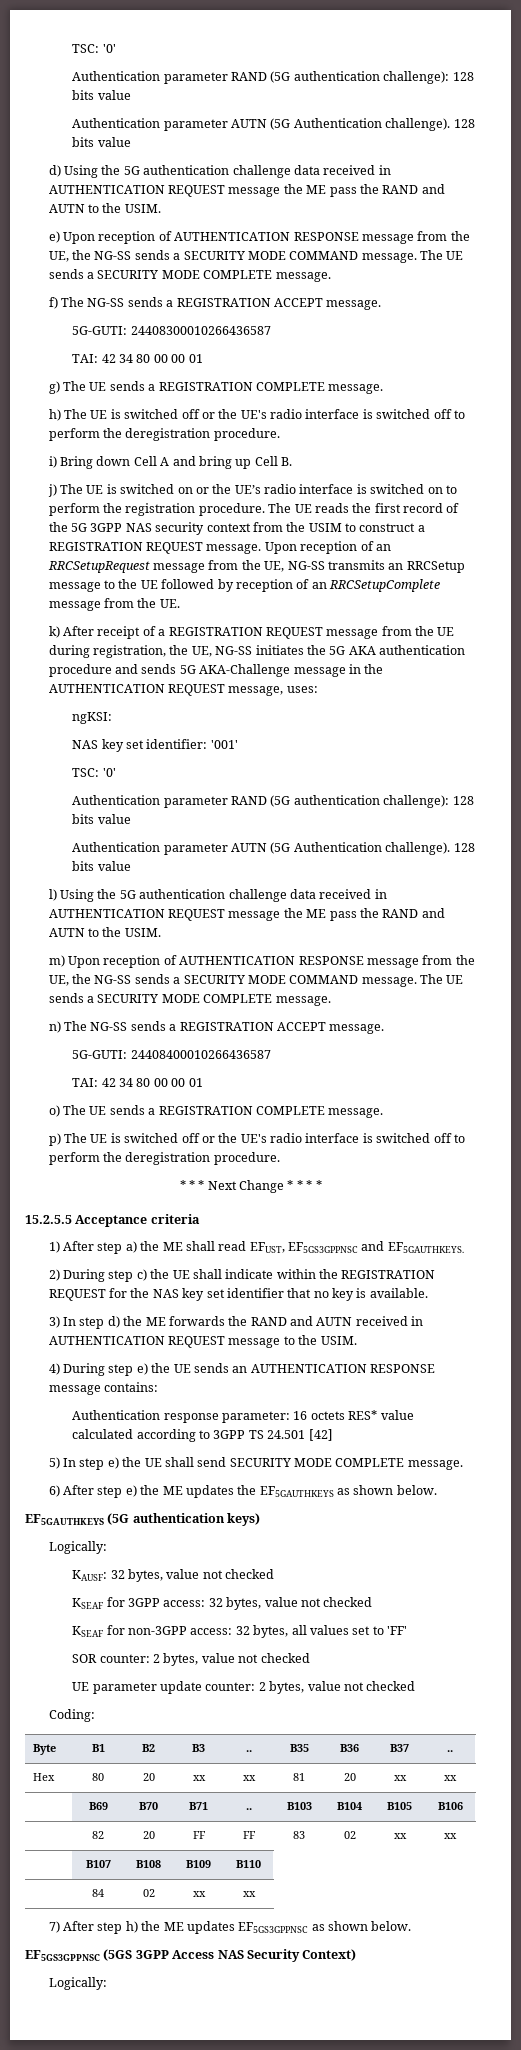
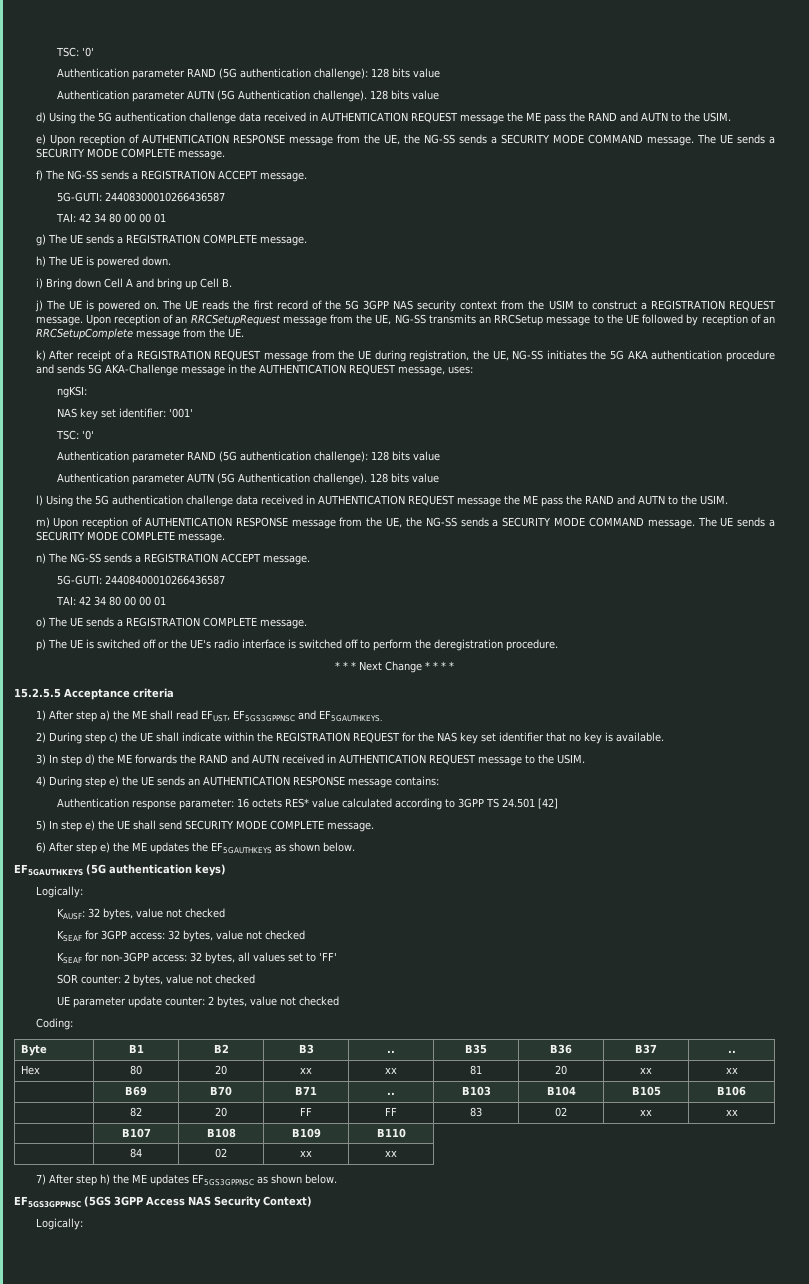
[124,409,465,419] [48,428,280,441] switched off or the UE's radio interface is switched off to perform the deregistration procedure. -> [96,256,171,268] powered down.
[120,484,457,494] [48,503,265,516] switched on or the UE’s radio interface is switched on to perform the registration procedure. -> [97,300,160,312] powered on.

